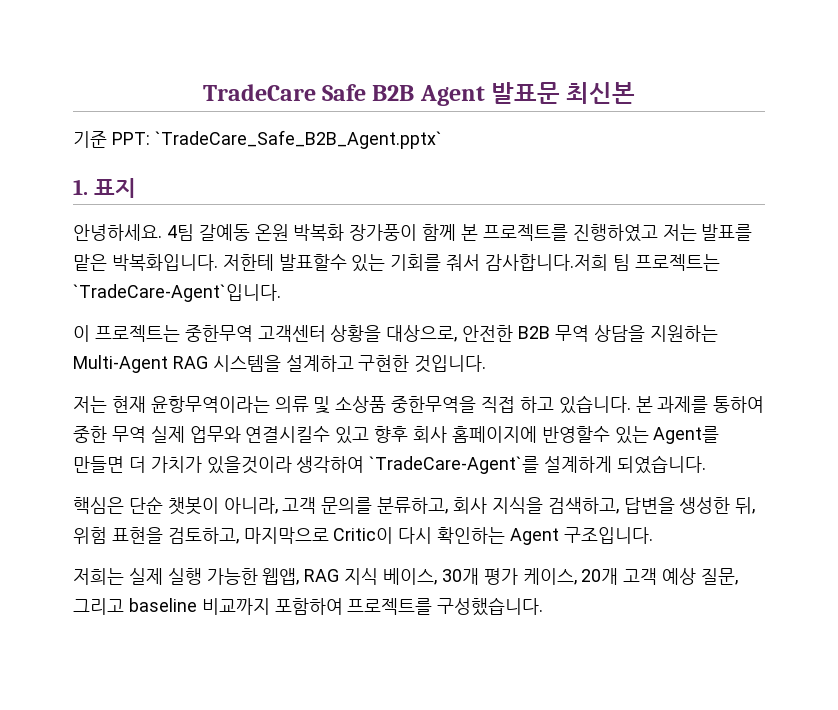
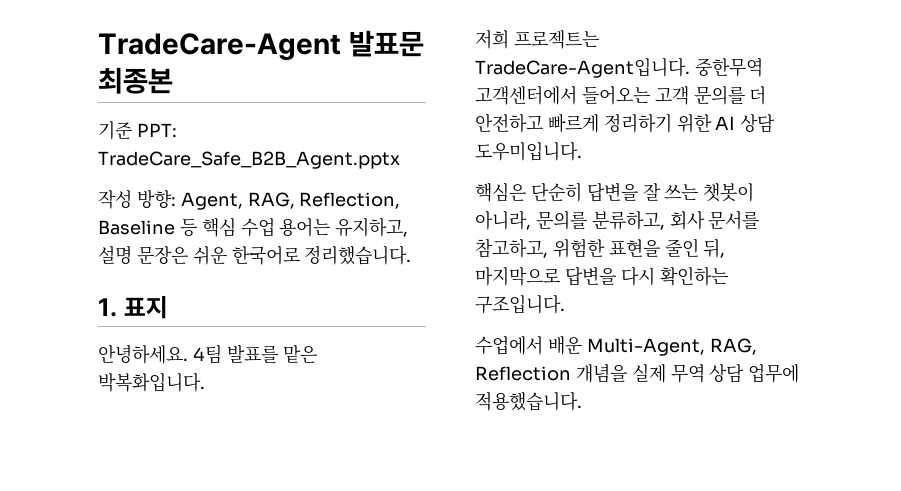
[202,82,636,106] [73,130,442,149] [73,178,136,198] [73,224,753,242] [73,254,720,272] [73,284,281,302] [73,325,718,342] [73,355,487,373] [73,395,765,414] [73,426,720,444] [73,455,707,474] [73,496,163,514] TradeCare Safe B2B Agent 발표문 최신본 // 기준 PPT: `TradeCare_Safe_B2B_Agent.pptx` // 1. 표지 // 안녕하세요. 4팀 갈예동 온원 박복화 장가풍이 함께 본 프로젝트를 진행하였고 저는 발표를 맡은 박복화입니다. 저한테 발표할수 있는 기회를 줘서 감사합니다.저희 팀 프로젝트는 `TradeCare-Agent`입니다. // 이 프로젝트는 중한무역 고객센터 상황을 대상으로, 안전한 B2B 무역 상담을 지원하는 Multi-Agent RAG 시스템을 설계하고 구현한 것입니다. // 저는 현재 윤항무역이라는 의류 및 소상품 중한무역을 직접 하고 있습니다. 본 과제를 통하여 중한 무역 실제 업무와 연결시킬수 있고 향후 회사 홈페이지에 반영할수 있는 Agent를 만들면 더 가치가 있을것이라 생각하여 `TradeCare-Agent`를 설계하게 되였습니다. // 핵심은 단순 -> [98,30,424,61] [98,67,173,94] [98,121,177,140] [98,151,400,169] [98,189,401,210] [98,217,409,237] [98,245,412,265] [98,296,168,319] [98,344,317,364] [98,372,205,392] [475,30,599,49] [475,57,763,78] [475,85,767,105] [475,113,776,133] [475,141,582,161] [475,182,699,202] TradeCare-Agent 발표문 최종본 // 기준 PPT: TradeCare_Safe_B2B_Agent.pptx // 작성 방향: Agent, RAG, Reflection, Baseline 등 핵심 수업 용어는 유지하고, 설명 문장은 쉬운 한국어로 정리했습니다. // 1. 표지 // 안녕하세요. 4팀 발표를 맡은 박복화입니다. // 저희 프로젝트는 TradeCare-Agent입니다. 중한무역 고객센터에서 들어오는 고객 문의를 더 안전하고 빠르게 정리하기 위한 AI 상담 도우미입니다. // 핵심은 단순히 답변을 잘 쓰는
[282,497,317,514] 고객 -> (531, 220) none
[491,497,756,514] [73,527,394,544] 지식을 검색하고, 답변을 생성한 뒤, 위험 표현을 검토하고, 마지막으로 Critic이 -> [708,211,760,230] [475,238,726,258] [475,266,616,286] 문서를 참고하고, 위험한 표현을 줄인 뒤, 마지막으로 답변을
[510,528,560,545] Agent -> (728, 276) none
[73,568,739,585] [73,597,544,616] 저희는 실제 실행 가능한 웹앱, RAG 지식 베이스, 30개 평가 케이스, 20개 고객 예상 질문, 그리고 baseline 비교까지 포함하여 프로젝트를 구성했습니다. -> [475,336,757,356] [475,363,800,383] [475,391,582,411] 수업에서 배운 Multi-Agent, RAG, Reflection 개념을 실제 무역 상담 업무에 적용했습니다.

